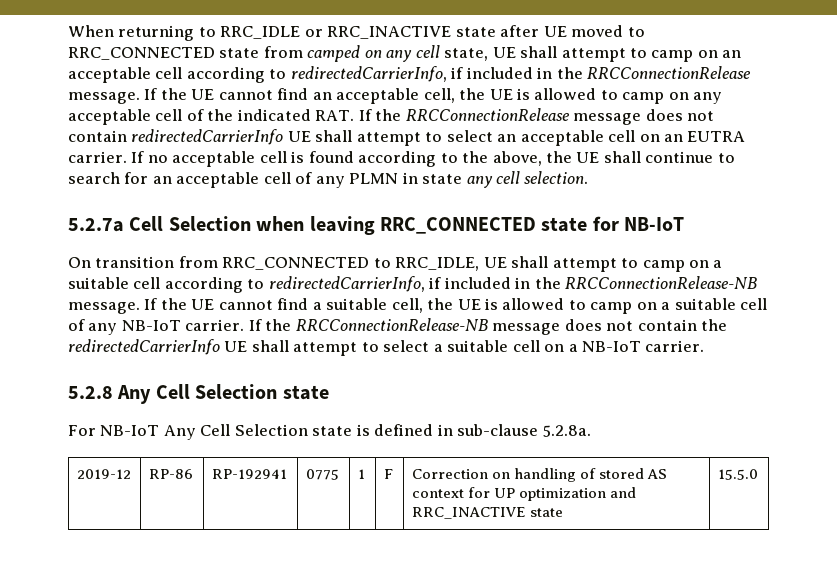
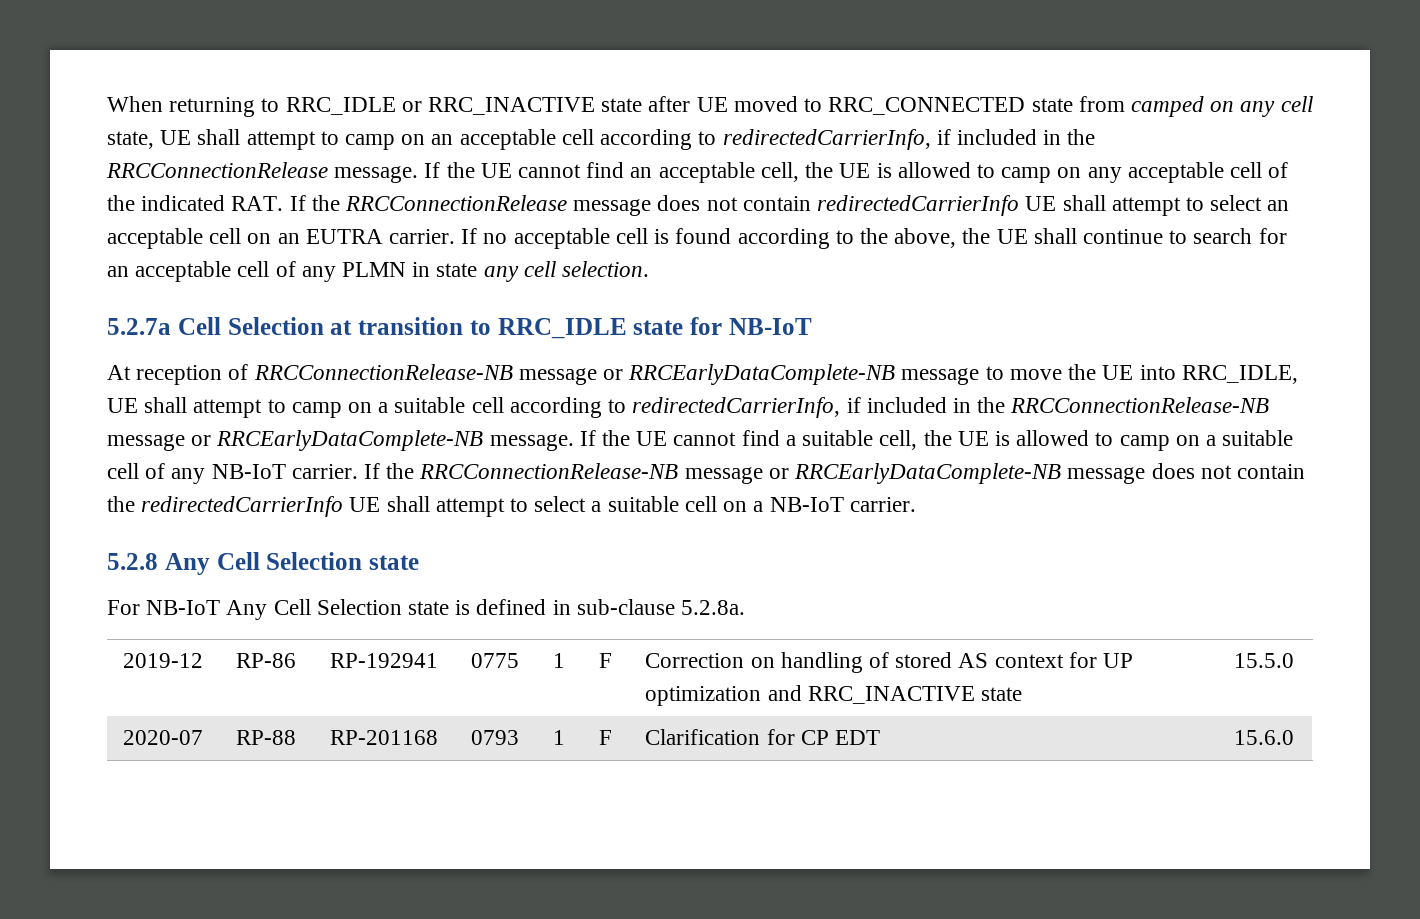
[256,216,536,235] when leaving RRC_CONNECTED -> [330,317,627,339] at transition to RRC_IDLE
[68,256,391,270] On transition from RRC_CONNECTED to -> [107,364,1176,385] At reception of RRCConnectionRelease-NB message or RRCEarlyDataComplete-NB message to move the UE into
(758, 282) none -> [107,430,484,451] message or RRCEarlyDataComplete-NB
(561, 329) none -> [768,463,1146,484] or RRCEarlyDataComplete-NB message
(758, 474) none -> [123,730,204,745] [236,730,297,745] [330,730,439,745] [471,730,520,745] [553,730,566,745] [599,730,613,745] [645,729,880,745] [1234,730,1295,745] // 2020-07 | RP-88 | RP-201168 | 0793 | 1 | F | Clarification for CP EDT | 15.6.0

